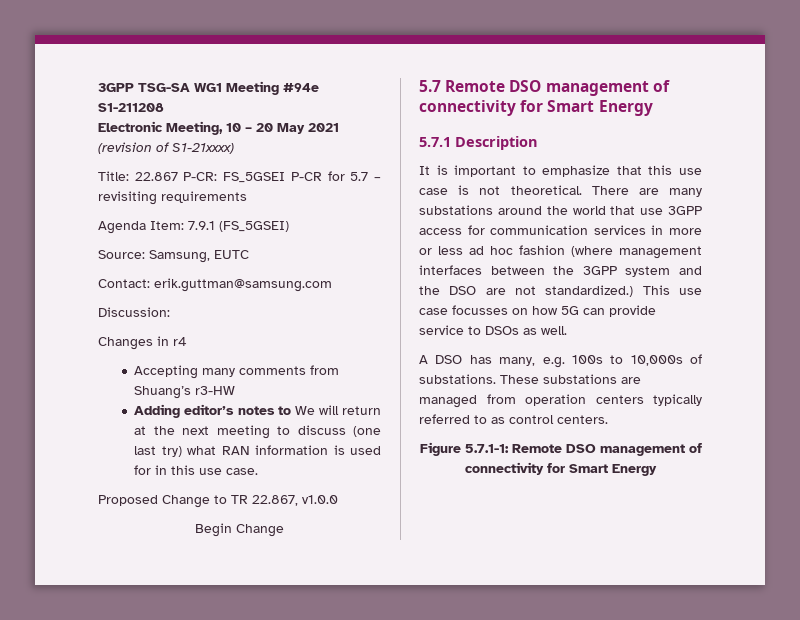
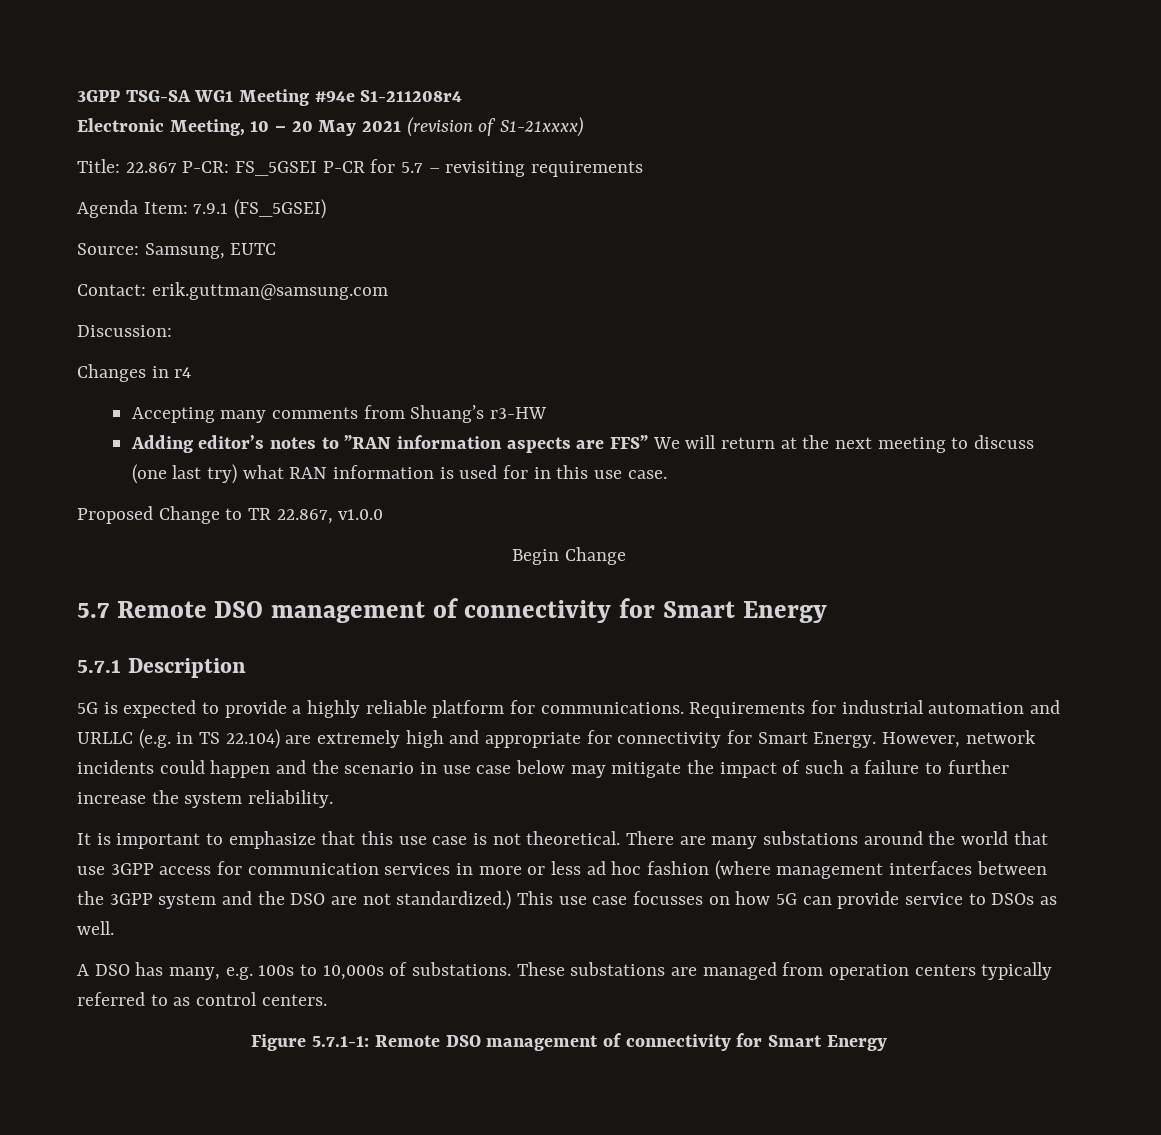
[98,103,164,112] S1-211208 -> [360,90,463,102] S1-211208r4
(291, 410) none -> [344,435,649,453] ”RAN information aspects are FFS”
(538, 143) none -> [77,700,1061,718] [77,729,1036,749] [77,760,1009,778] [77,790,334,808] // 5G is expected to provide a highly reliable platform for communications. Requirements for industrial automation and URLLC (e.g. in TS 22.104) are extremely high and appropriate for connectivity for Smart Energy. However, network incidents could happen and the scenario in use case below may mitigate the impact of such a failure to further increase the system reliability.

